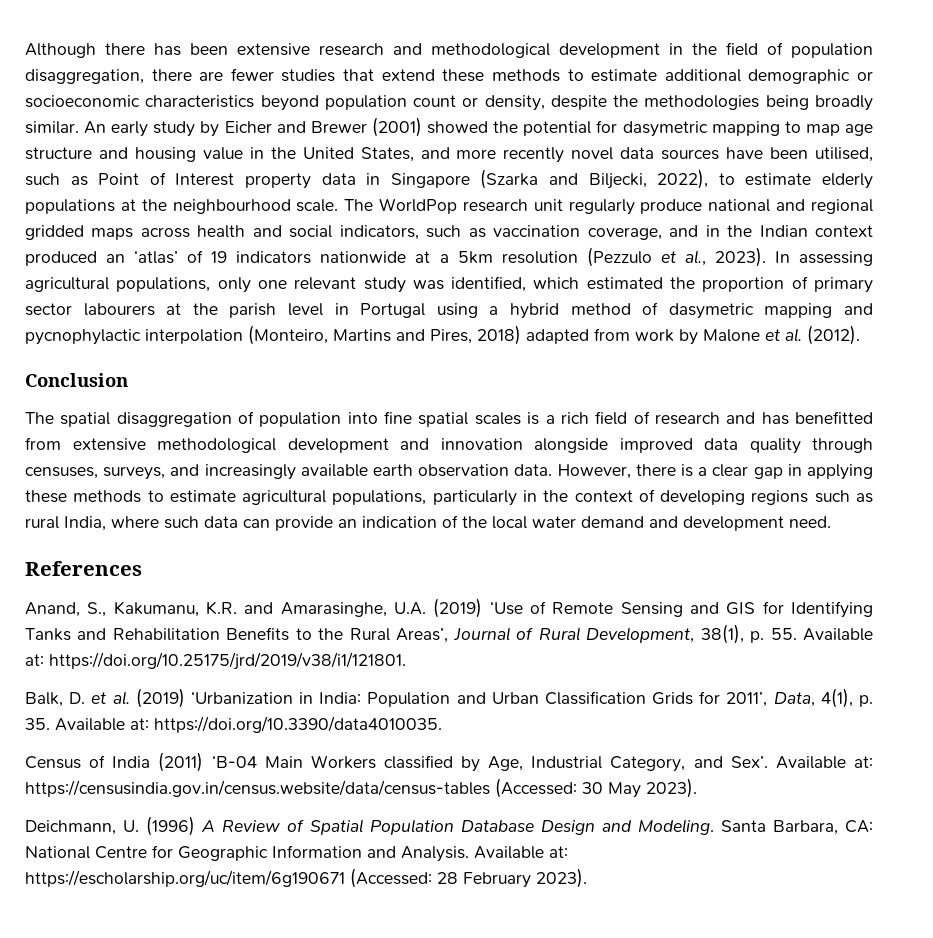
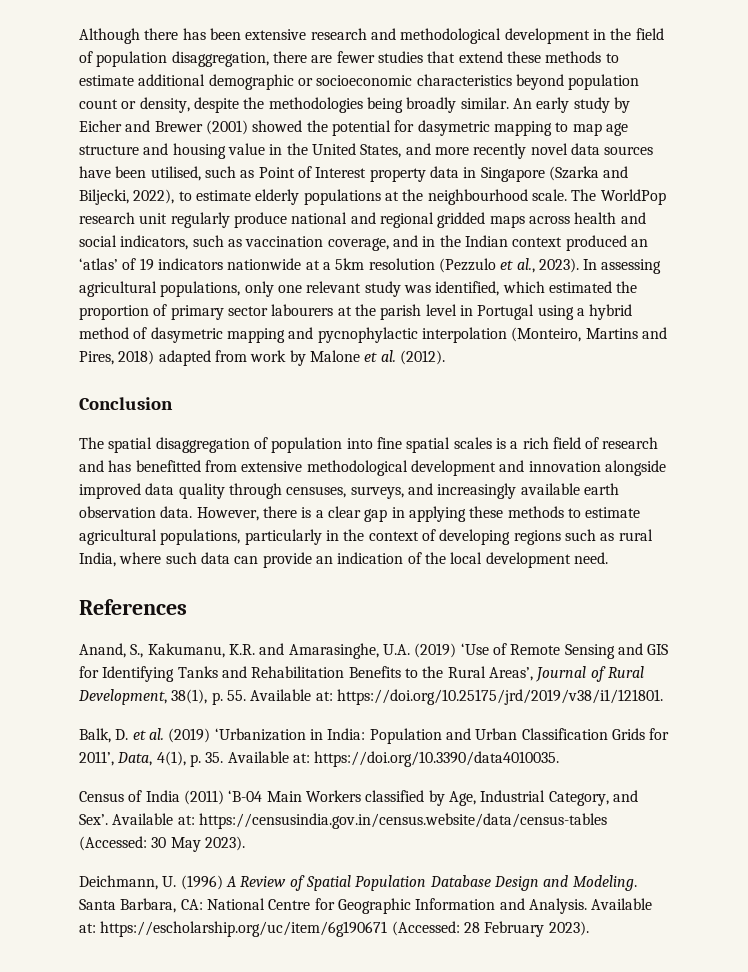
[532,516,678,528] water demand and -> (483, 558) none

